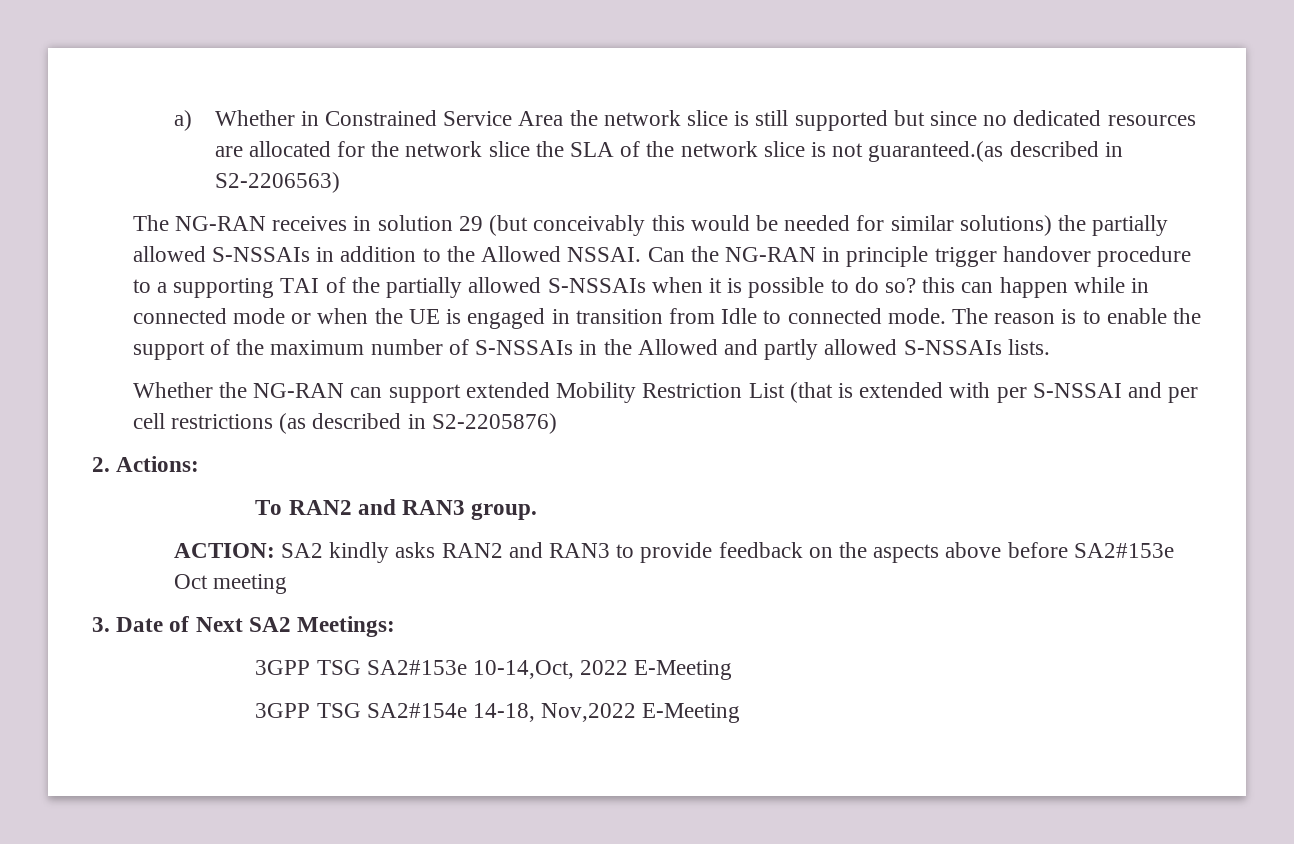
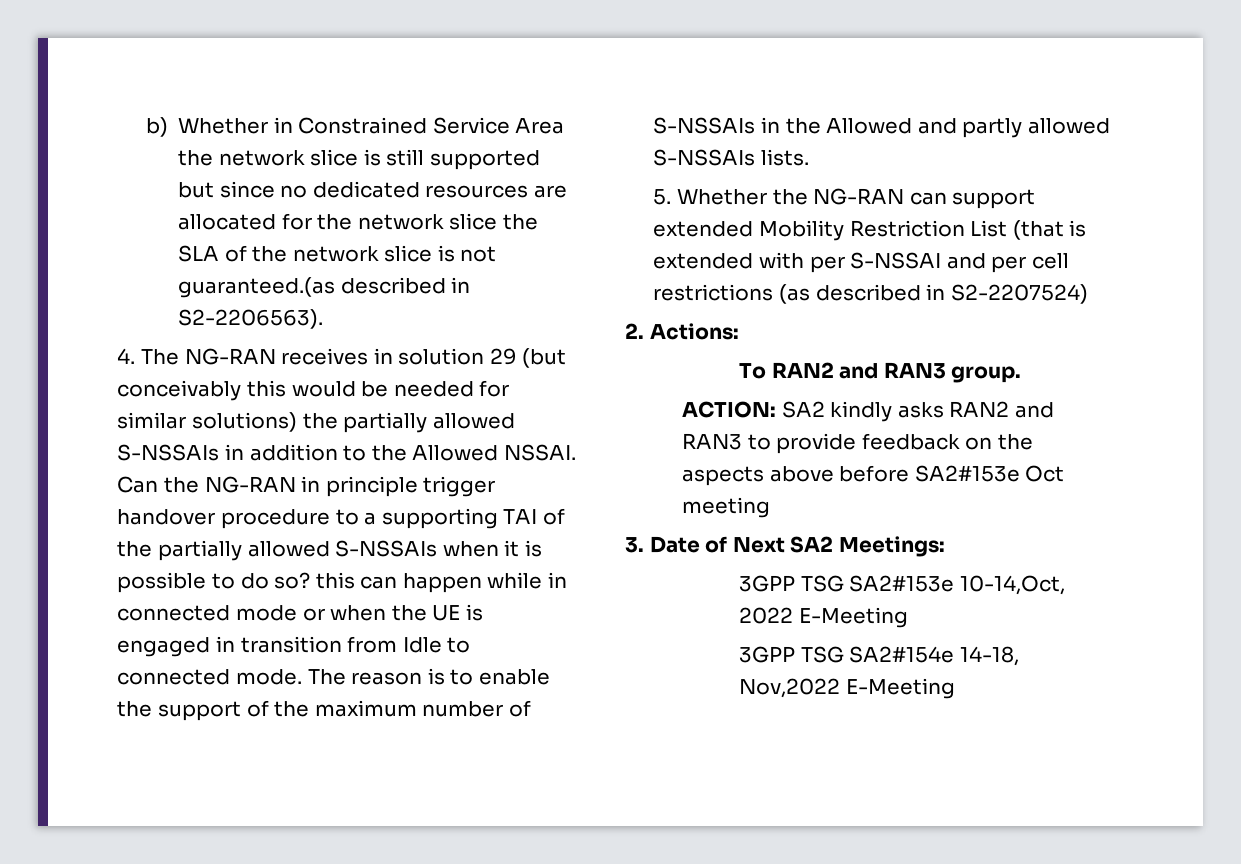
[173,110,192,131] a) -> [145,117,168,137] b)
[214,172,340,193] S2-2206563) // -> [178,309,324,329] [117,348,136,364] S2-2206563). // 4.
(1050, 347) none -> [653,189,672,205] 5.
[431,413,557,434] S2-2205876) -> [950,284,1088,304] S2-2207524)

